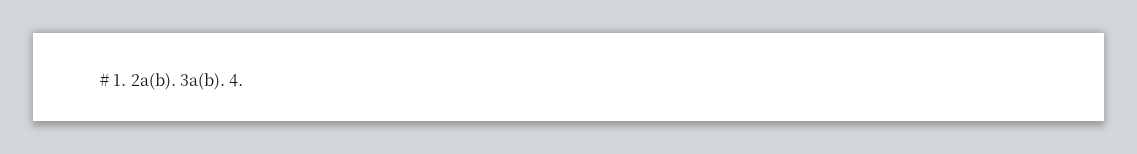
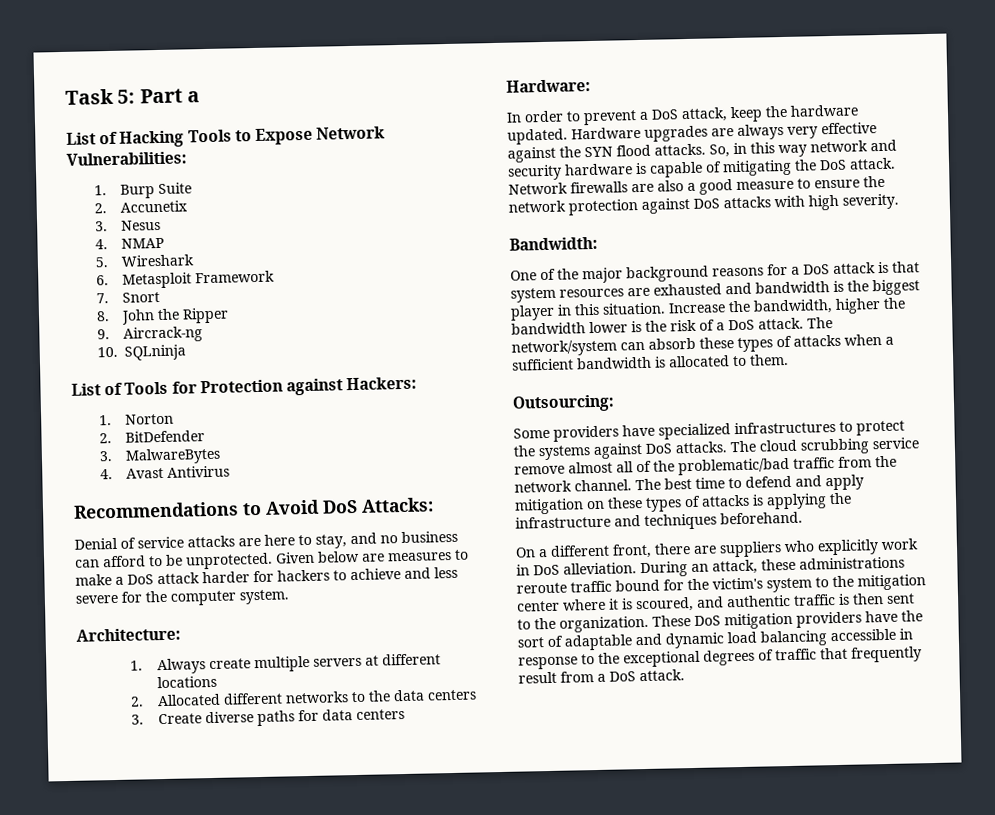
[100,73,244,90] # 1. 2a(b). 3a(b). 4. -> [65,88,200,105] [66,126,386,148] [66,151,187,166] [93,182,193,199] [93,200,189,214] [94,219,162,232] [94,237,165,250] [94,254,195,268] [95,270,276,289] [95,291,161,304] [95,307,230,325] [96,326,204,343] [96,344,186,361] [71,376,418,396] [98,413,175,426] [98,430,206,444] [98,447,222,465] [99,465,231,480] [73,497,434,519] [74,530,458,550] [75,549,469,570] [75,566,458,586] [75,589,290,606] [76,627,181,642] [130,653,442,675] [157,675,218,689] [130,689,478,707] [131,708,406,727] [506,79,591,93] [506,104,859,126] [507,122,877,145] [507,139,897,163] [507,157,896,181] [508,175,885,195] [508,193,899,216] [509,236,598,251] [510,261,920,284] [510,279,920,303] [510,297,906,321] [511,317,833,335] [511,334,894,357] [512,353,789,371] [512,394,615,413] [513,420,905,442] [513,437,919,461] [514,455,897,476] [514,474,864,493] [514,492,852,515] [515,511,803,530] [515,538,919,559] [516,556,905,578] [516,574,926,594] [517,593,915,613] [517,610,923,633] [517,628,913,651] [518,646,922,670] [518,669,685,684] Task 5: Part a // List of Hacking Tools to Expose Network Vulnerabilities: // 1. Burp Suite // 2. Accunetix // 3. Nesus // 4. NMAP // 5. Wireshark // 6. Metasploit Framework // 7. Snort // 8. John the Ripper // 9. Aircrack-ng // 10. SQLninja // List of Tools for Protection against Hackers: // 1. Norton // 2. BitDefender // 3. MalwareBytes // 4. Avast Antivirus // Recommendations to Avoid DoS Attacks: // Denial of service attacks are here to stay, and no business can afford to be unprotected. Given below are measures to make a DoS attack harder for hackers to achieve and less severe for the computer system. // Architecture: // 1. Always create multiple servers at different locations // 2. Allocated different networks to the data centers // 3. Create diverse paths for data centers // Hardware: // In order to prevent a DoS attack, keep the hardware updated. Hardware upgrades are always very effective against the SYN flood attacks. So, in this way network and security hardware is capable of mitigating the DoS attack. Network firewalls are also a good measure to ensure the network protection against DoS attacks with high severity. // Bandwidth: // One of the major background reasons for a DoS attack is that system resources are exhausted and bandwidth is the biggest player in this situation. Increase the bandwidth, higher the bandwidth lower is the risk of a DoS attack. The network/system can absorb these types of attacks when a sufficient bandwidth is allocated to them. // Outsourcing: // Some providers have specialized infrastructures to protect the systems against DoS attacks. The cloud scrubbing service remove almost all of the problematic/bad traffic from the network channel. The best time to defend and apply mitigation on these types of attacks is applying the infrastructure and techniques beforehand. // On a different front, there are suppliers who explicitly work in DoS alleviation. During an attack, these administrations reroute traffic bound for the victim's system to the mitigation center where it is scoured, and authentic traffic is then sent to the organization. These DoS mitigation providers have the sort of adaptable and dynamic load balancing accessible in response to the exceptional degrees of traffic that frequently result from a DoS attack.

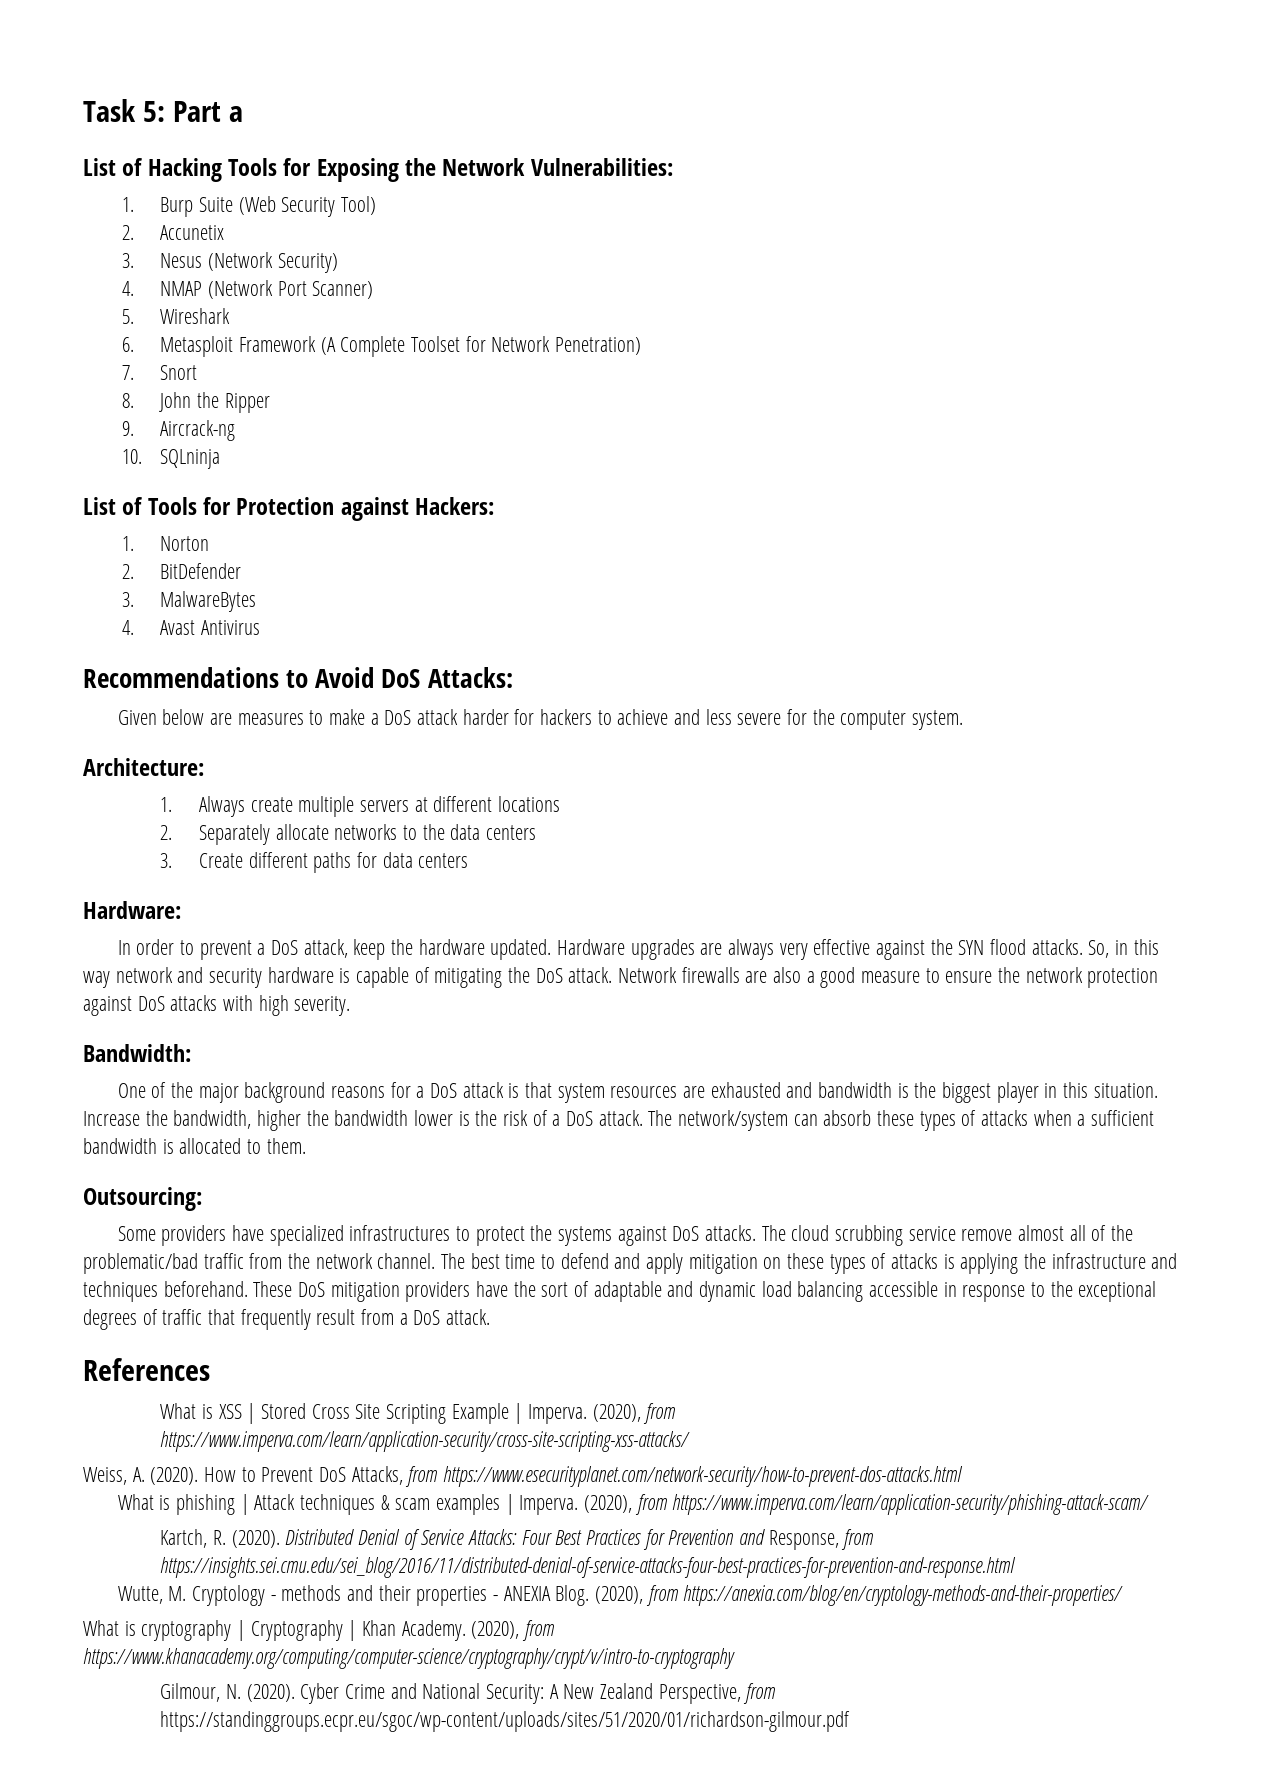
[234,127,313,145] to Expose -> [283,158,437,182] for Exposing the
(193, 188) none -> [238,196,376,217] (Web Security Tool)
(162, 225) none -> [207,252,338,273] (Network Security)
(165, 243) none -> [207,280,374,299] (Network Port Scanner)
(276, 277) none -> [320,336,641,357] (A Complete Toolset for Network Penetration)
[74,530,458,550] [75,552,273,570] Denial of service attacks are here to stay, and no business can afford to be unprotected. -> (513, 677) none
[157,692,284,707] Allocated different -> [198,824,329,845] Separately allocate
[205,711,255,724] diverse -> [248,852,308,868] different
[515,538,919,559] [516,556,905,578] [516,574,926,594] [517,593,915,613] [517,615,649,633] // On a different front, there are suppliers who explicitly work in DoS alleviation. During an attack, these administrations reroute traffic bound for the victim's system to the mitigation center where it is scoured, and authentic traffic is then sent to the organization. -> (248, 1289) none
(685, 675) none -> [83,1358,210,1381] [160,1403,676,1424] [160,1431,691,1452] [83,1466,964,1487] [117,1494,1150,1515] [160,1529,874,1550] [160,1557,1017,1578] [117,1585,1124,1606] [83,1620,555,1641] [83,1648,735,1669] [160,1683,776,1704] [160,1711,851,1732] // References // What is XSS | Stored Cross Site Scripting Example | Imperva. (2020), from https://www.imperva.com/learn/application-security/cross-site-scripting-xss-attacks/ // Weiss, A. (2020). How to Prevent DoS Attacks, from https://www.esecurityplanet.com/network-security/how-to-prevent-dos-attacks.html // What is phishing | Attack techniques & scam examples | Imperva. (2020), from https://www.imperva.com/learn/application-security/phishing-attack-scam/ // Kartch, R. (2020). Distributed Denial of Service Attacks: Four Best Practices for Prevention and Response, from https://insights.sei.cmu.edu/sei_blog/2016/11/distributed-denial-of-service-attacks-four-best-practices-for-prevention-and-response.html // Wutte, M. Cryptology - methods and their properties - ANEXIA Blog. (2020), from https://anexia.com/blog/en/cryptology-methods-and-their-properties/ // What is cryptography | Cryptography | Khan Academy. (2020), from https://www.khanacademy.org/computing/computer-science/cryptography/crypt/v/intro-to-cryptography // Gilmour, N. (2020). Cyber Crime and National Security: A New Zealand Perspective, from https://standinggroups.ecpr.eu/sgoc/wp-content/uploads/sites/51/2020/01/richardson-gilmour.pdf

